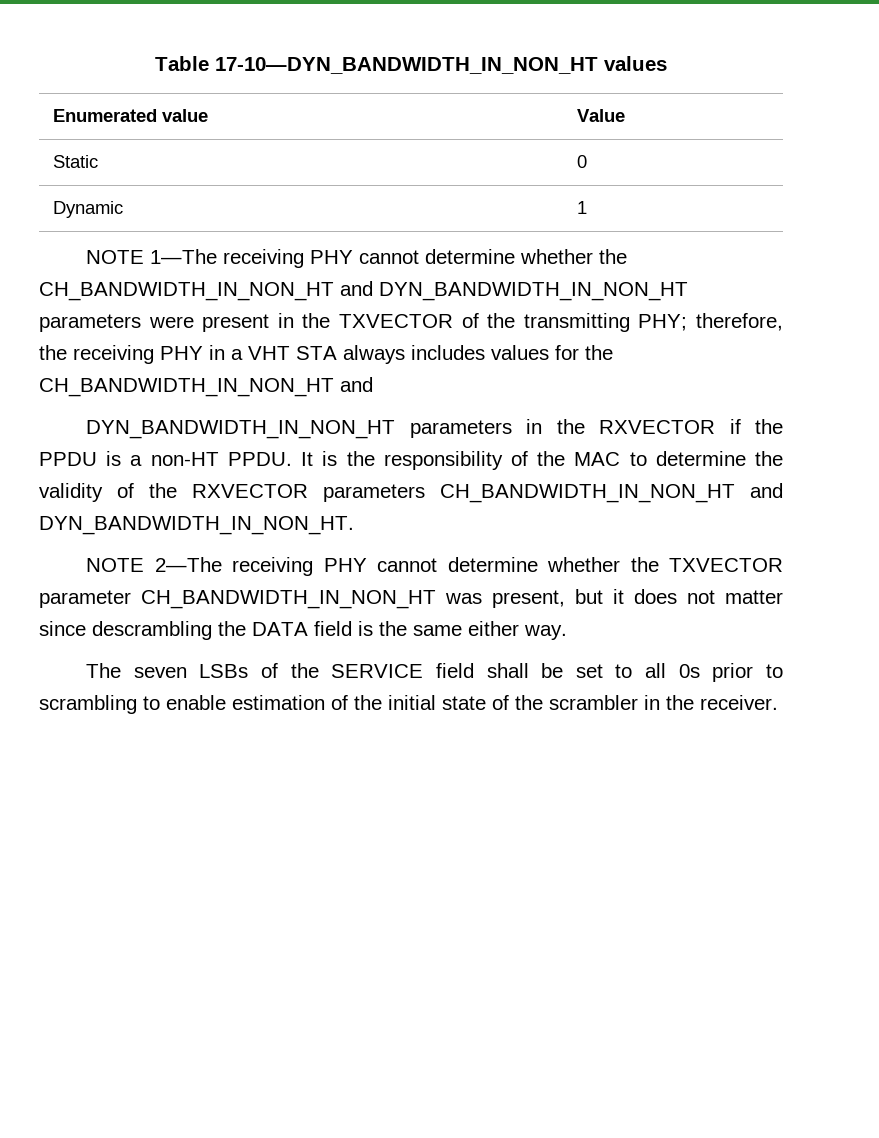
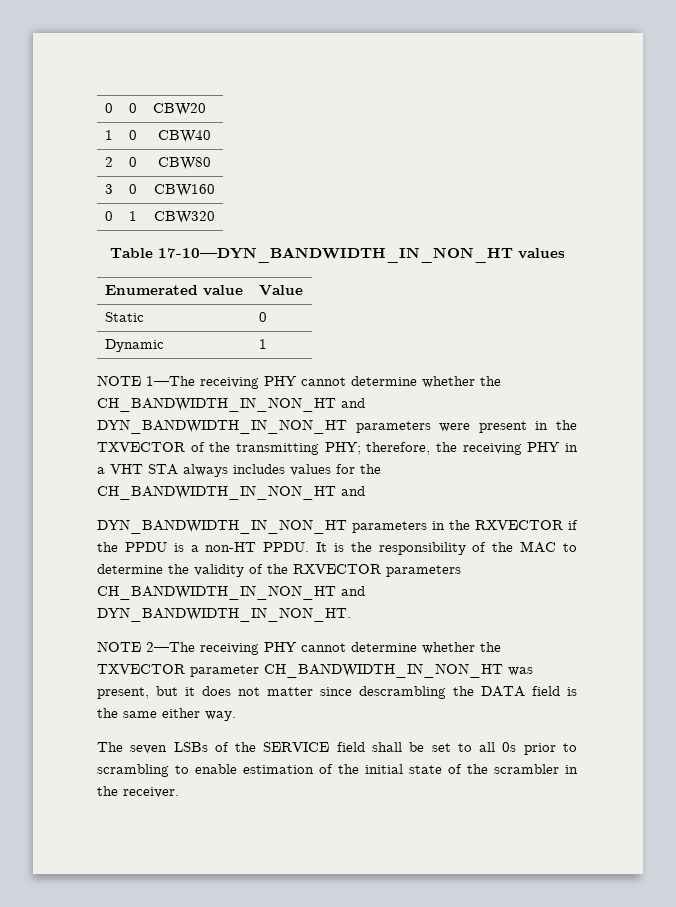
(155, 63) none -> [104,103,113,113] [128,103,137,113] [152,103,206,116] [104,130,113,140] [128,130,137,140] [157,130,211,143] [104,157,113,167] [128,157,137,167] [157,157,211,170] [104,184,113,194] [128,184,137,194] [153,184,215,197] [104,211,113,221] [128,211,137,221] [153,211,215,224] 0 | 0 | CBW20 // 1 | 0 | CBW40 // 2 | 0 | CBW80 // 3 | 0 | CBW160 // 0 | 1 | CBW320 //

